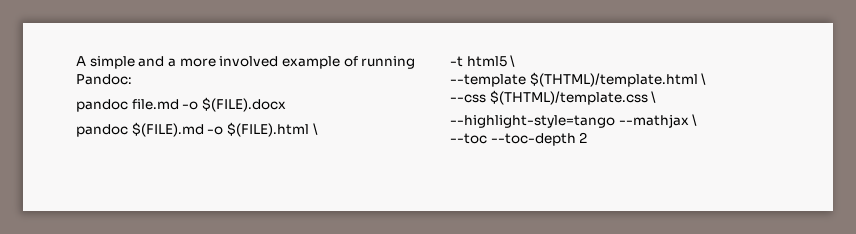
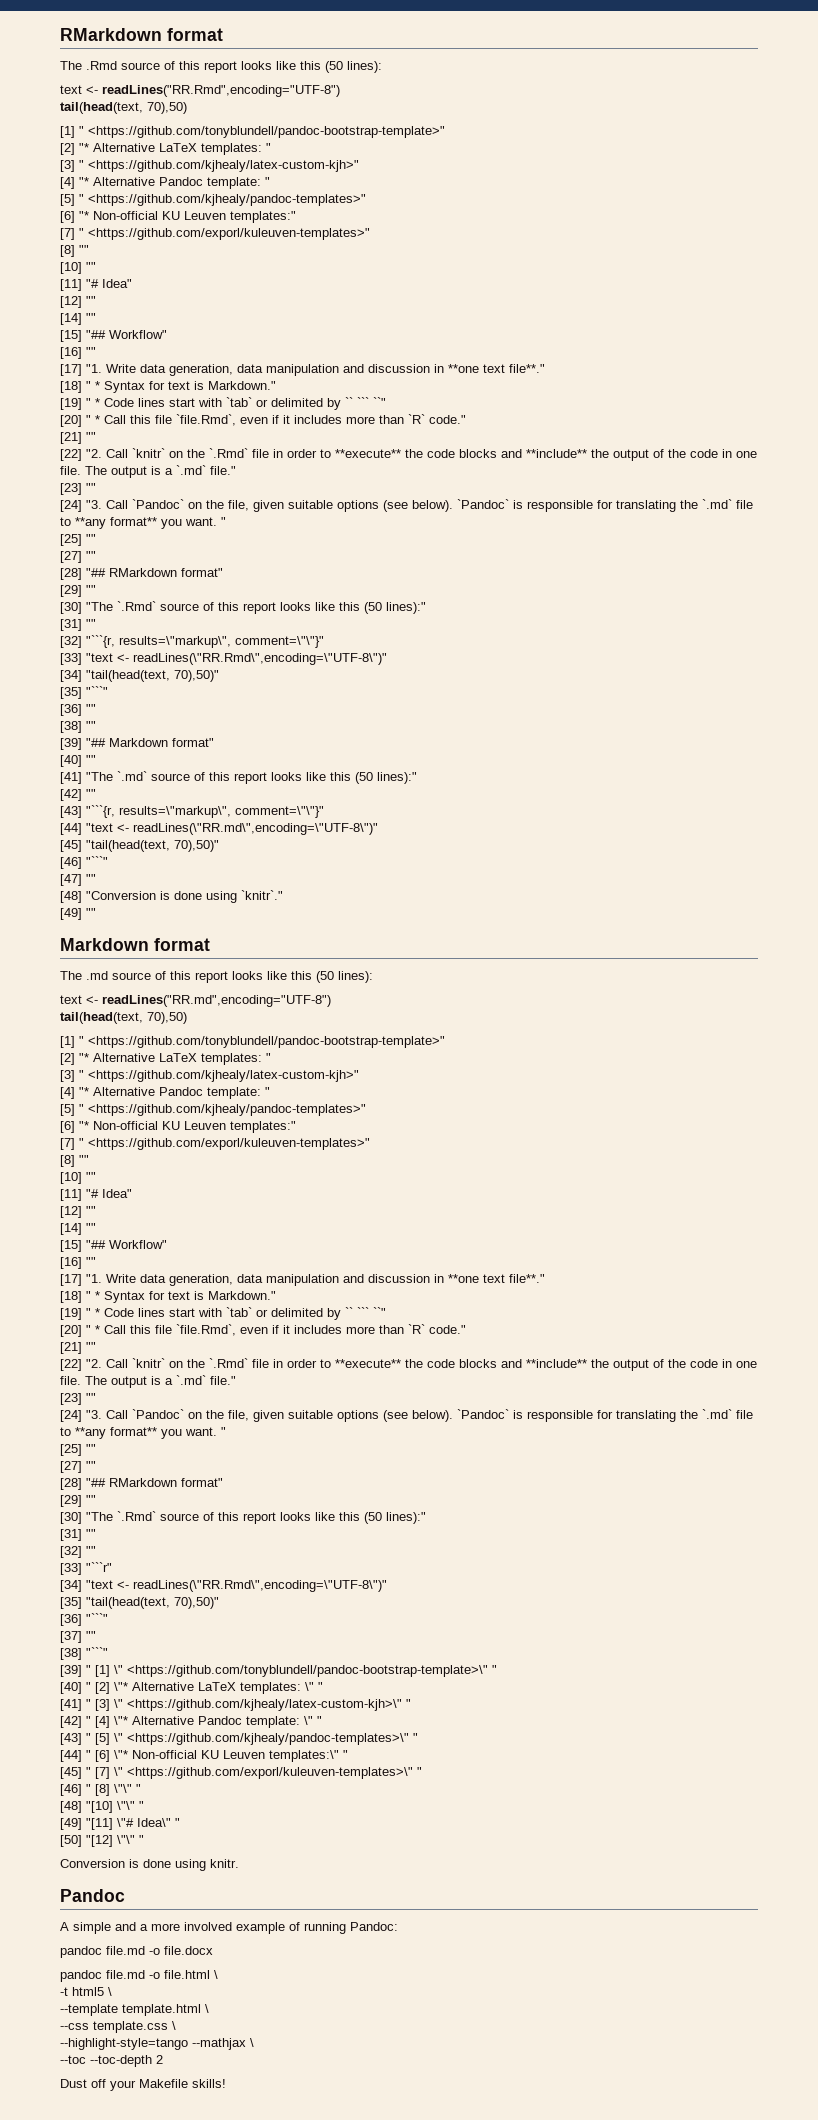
(76, 61) none -> [60,28,223,41] [60,61,382,73] [60,85,340,97] [60,102,187,114] [60,126,445,138] [60,143,271,155] [60,160,359,172] [60,177,270,189] [60,194,366,206] [60,211,296,223] [60,228,370,240] [60,245,89,257] [60,262,96,274] [60,279,132,291] [60,296,96,308] [60,313,96,325] [60,330,167,342] [60,347,96,359] [60,364,545,376] [60,381,276,393] [60,397,386,410] [60,414,466,427] [60,432,96,444] [60,448,757,461] [60,465,236,478] [60,483,96,495] [60,499,753,512] [60,517,226,529] [60,534,96,546] [60,551,96,563] [60,568,223,580] [60,585,96,597] [60,601,426,614] [60,619,96,631] [60,635,324,648] [60,653,387,665] [60,670,219,682] [60,686,108,699] [60,704,96,716] [60,721,96,733] [60,738,214,750] [60,755,96,767] [60,771,417,784] [60,789,96,801] [60,805,324,818] [60,823,378,835] [60,840,219,852] [60,856,108,869] [60,874,96,886] [60,890,283,903] [60,908,96,920] [60,938,210,951] [60,971,373,983] [60,995,331,1007] [60,1012,187,1024] [60,1036,445,1048] [60,1053,271,1065] [60,1070,359,1082] [60,1087,270,1099] [60,1104,366,1116] [60,1121,296,1133] [60,1138,370,1150] [60,1155,89,1167] [60,1172,96,1184] [60,1189,132,1201] [60,1206,96,1218] [60,1223,96,1235] [60,1240,167,1252] [60,1257,96,1269] [60,1274,545,1286] [60,1291,276,1303] [60,1307,386,1320] [60,1324,466,1337] [60,1342,96,1354] [60,1358,757,1371] [60,1375,236,1388] [60,1393,96,1405] [60,1409,753,1422] [60,1427,226,1439] [60,1444,96,1456] [60,1461,96,1473] [60,1478,223,1490] [60,1495,96,1507] [60,1511,426,1524] [60,1529,96,1541] [60,1546,96,1558] [60,1562,112,1575] [60,1580,387,1592] [60,1597,219,1609] [60,1613,108,1626] [60,1631,96,1643] [60,1647,108,1660] [60,1665,497,1677] [60,1682,323,1694] [60,1699,411,1711] [60,1716,322,1728] [60,1733,418,1745] [60,1750,348,1762] [60,1767,422,1779] [60,1784,141,1796] [60,1801,144,1813] [60,1818,180,1830] [60,1835,144,1847] [60,1859,239,1871] [60,1889,125,1902] RMarkdown format // The .Rmd source of this report looks like this (50 lines): // text <- readLines("RR.Rmd",encoding="UTF-8") // tail(head(text, 70),50) // [1] " <https://github.com/tonyblundell/pandoc-bootstrap-template>" // [2] "* Alternative LaTeX templates: " // [3] " <https://github.com/kjhealy/latex-custom-kjh>" // [4] "* Alternative Pandoc template: " // [5] " <https://github.com/kjhealy/pandoc-templates>" // [6] "* Non-official KU Leuven templates:" // [7] " <https://github.com/exporl/kuleuven-templates>" // [8] "" // [10] "" // [11] "# Idea" // [12] "" // [14] "" // [15] "## Workflow" // [16] "" // [17] "1. Write data generation, data manipulation and discussion in **one text file**." // [18] " * Syntax for text is Markdown." // [19] " * Code lines start with `tab` or delimited by `` ``` ``" // [20] " * Call this file `file.Rmd`, even if it includes more than `R` code." // [21] "" // [22] "2. Call `knitr` on the `.Rmd` file in order to **execute** the code blocks and **include** the output of the code in one file. The output is a `.md` file." // [23] "" // [24] "3. Call `Pandoc` on the file, given suitable options (see below). `Pandoc` is responsible for translating the `.md` file to **any format** you want. " // [25] "" // [27] "" // [28] "## RMarkdown format" // [29] "" // [30] "The `.Rmd` source of this report looks like this (50 lines):" // [31] "" // [32] "```{r, results=\"markup\", comment=\"\"}" // [33] "text <- readLines(\"RR.Rmd\",encoding=\"UTF-8\")" // [34] "tail(head(text, 70),50)" // [35] "```" // [36] "" // [38] "" // [39] "## Markdown format" // [40] "" // [41] "The `.md` source of this report looks like this (50 lines):" // [42] "" // [43] "```{r, results=\"markup\", comment=\"\"}" // [44] "text <- readLines(\"RR.md\",encoding=\"UTF-8\")" // [45] "tail(head(text, 70),50)" // [46] "```" // [47] "" // [48] "Conversion is done using `knitr`." // [49] "" // Markdown format // The .md source of this report looks like this (50 lines): // text <- readLines("RR.md",encoding="UTF-8") // tail(head(text, 70),50) // [1] " <https://github.com/tonyblundell/pandoc-bootstrap-template>" // [2] "* Alternative LaTeX templates: " // [3] " <https://github.com/kjhealy/latex-custom-kjh>" // [4] "* Alternative Pandoc template: " // [5] " <https://github.com/kjhealy/pandoc-templates>" // [6] "* Non-official KU Leuven templates:" // [7] " <https://github.com/exporl/kuleuven-templates>" // [8] "" // [10] "" // [11] "# Idea" // [12] "" // [14] "" // [15] "## Workflow" // [16] "" // [17] "1. Write data generation, data manipulation and discussion in **one text file**." // [18] " * Syntax for text is Markdown." // [19] " * Code lines start with `tab` or delimited by `` ``` ``" // [20] " * Call this file `file.Rmd`, even if it includes more than `R` code." // [21] "" // [22] "2. Call `knitr` on the `.Rmd` file in order to **execute** the code blocks and **include** the output of the code in one file. The output is a `.md` file." // [23] "" // [24] "3. Call `Pandoc` on the file, given suitable options (see below). `Pandoc` is responsible for translating the `.md` file to **any format** you want. " // [25] "" // [27] "" // [28] "## RMarkdown format" // [29] "" // [30] "The `.Rmd` source of this report looks like this (50 lines):" // [31] "" // [32] "" // [33] "```r" // [34] "text <- readLines(\"RR.Rmd\",encoding=\"UTF-8\")" // [35] "tail(head(text, 70),50)" // [36] "```" // [37] "" // [38] "```" // [39] " [1] \" <https://github.com/tonyblundell/pandoc-bootstrap-template>\" " // [40] " [2] \"* Alternative LaTeX templates: \" " // [41] " [3] \" <https://github.com/kjhealy/latex-custom-kjh>\" " // [42] " [4] \"* Alternative Pandoc template: \" " // [43] " [5] \" <https://github.com/kjhealy/pandoc-templates>\" " // [44] " [6] \"* Non-official KU Leuven templates:\" " // [45] " [7] \" <https://github.com/exporl/kuleuven-templates>\" " // [46] " [8] \"\" " // [48] "[10] \"\" " // [49] "[11] \"# Idea\" " // [50] "[12] \"\" " // Conversion is done using knitr. // Pandoc //
[201,97,286,112] [76,122,309,137] $(FILE).docx // pandoc $(FILE).md -o $(FILE).html -> [164,1946,213,1955] [60,1970,210,1982] file.docx // pandoc file.md -o file.html
[529,72,698,87] $(THTML)/template.html -> [122,2004,201,2016] template.html
[489,90,648,105] $(THTML)/template.css -> [93,2021,168,2033] template.css
(588, 137) none -> [60,2079,226,2091] // Dust off your Makefile skills!

